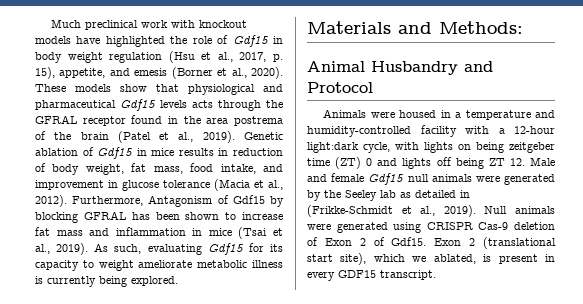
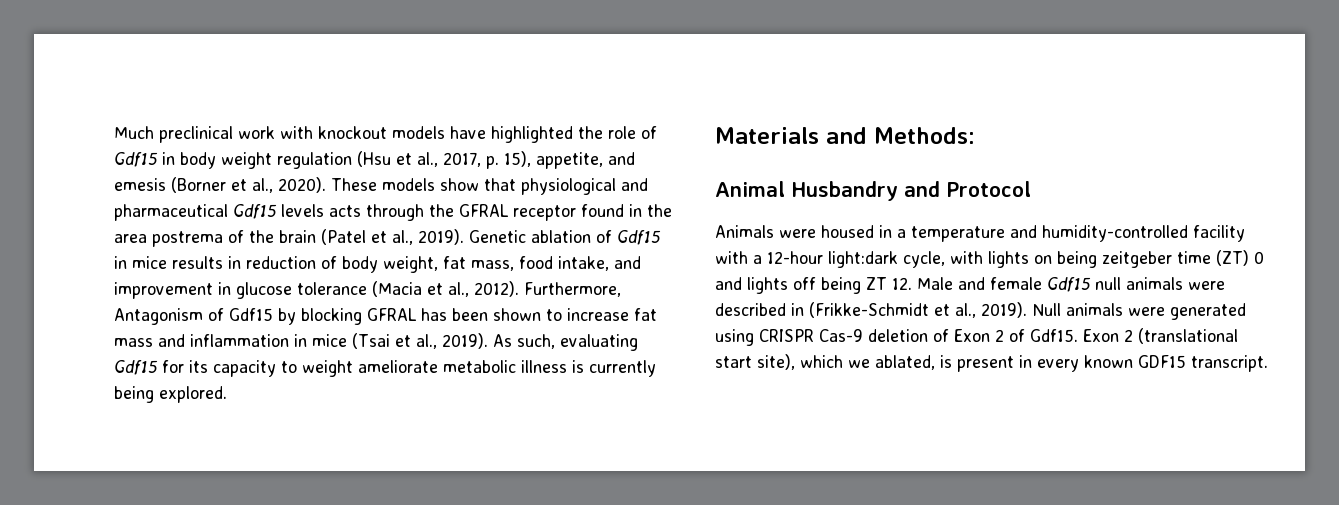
[504,174,555,185] [307,190,456,201] generated by the Seeley lab as detailed -> [715,303,786,316] described
(335, 276) none -> [1084,355,1133,368] known

